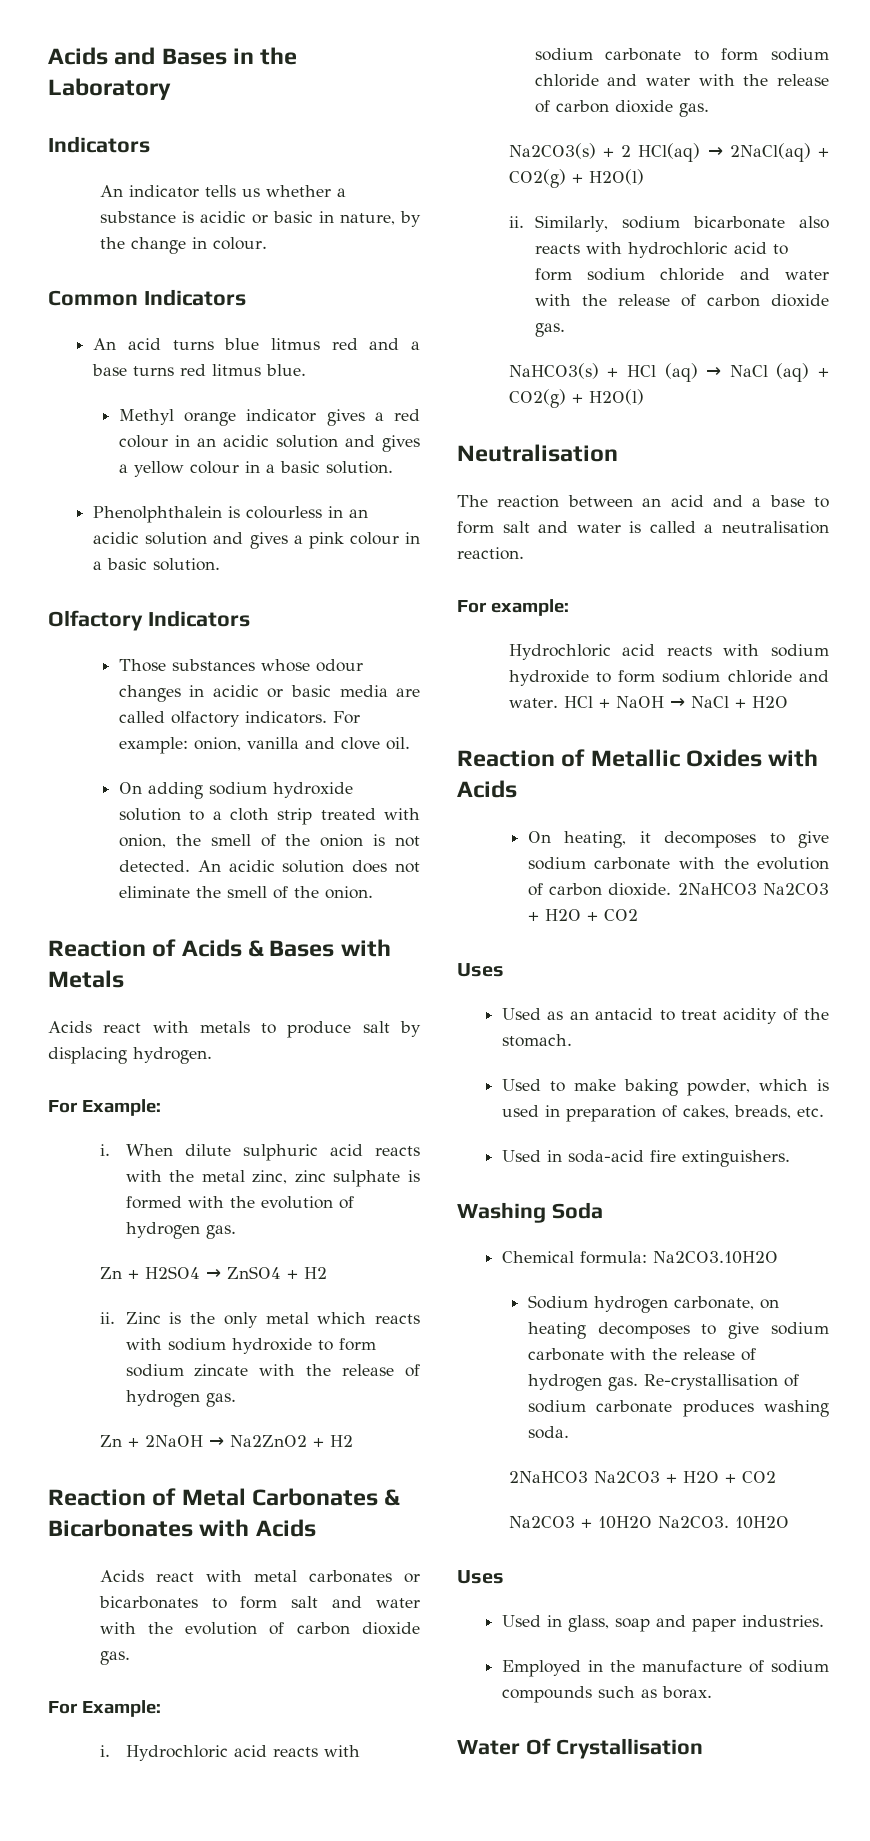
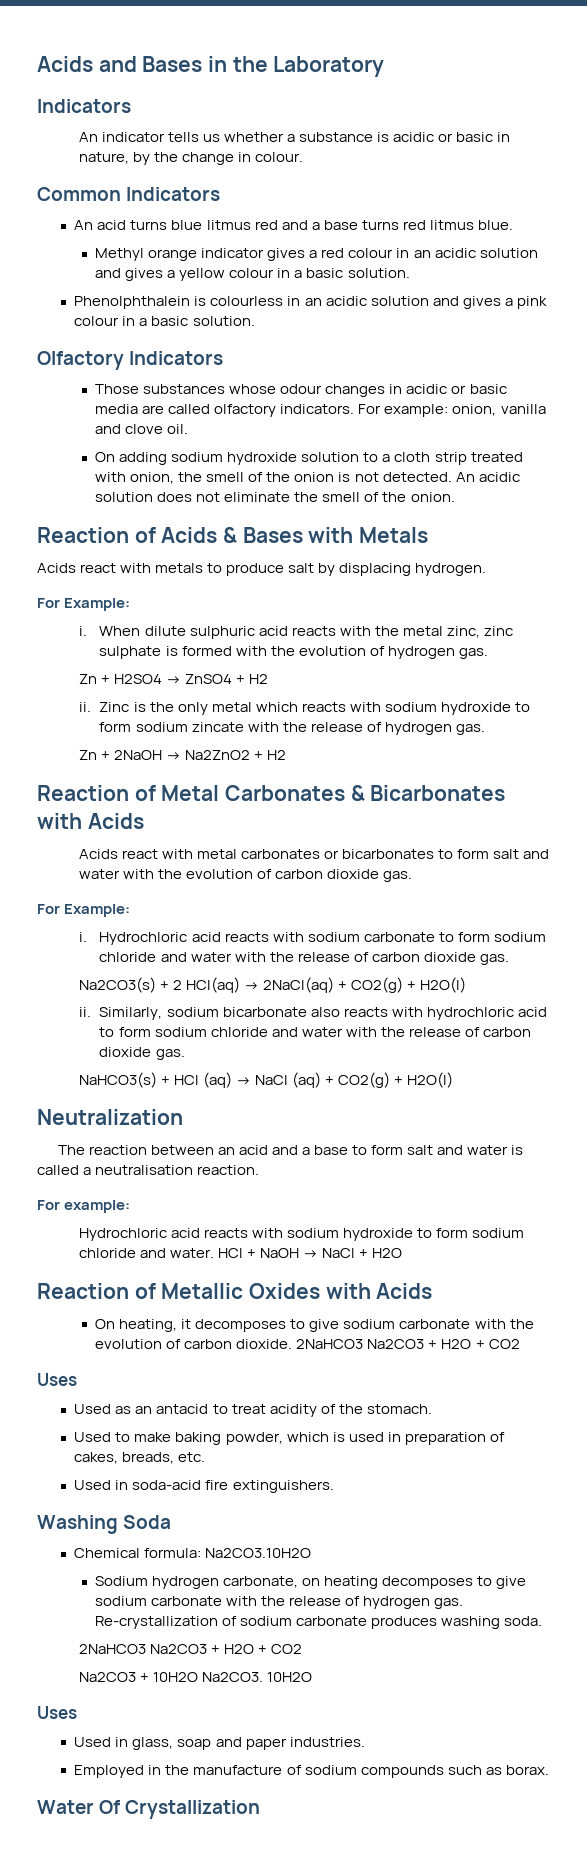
[457,444,618,462] Neutralisation -> [37,1109,183,1125] Neutralization
[643,1374,778,1390] Re-crystallisation -> [95,1616,219,1629] Re-crystallization
[555,1738,703,1759] Crystallisation -> [125,1800,261,1819] Crystallization

